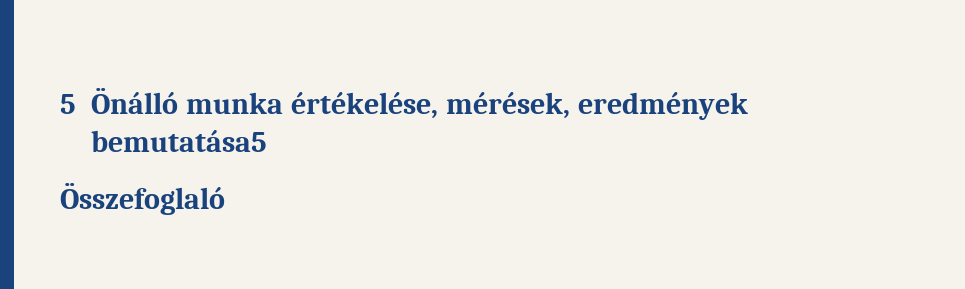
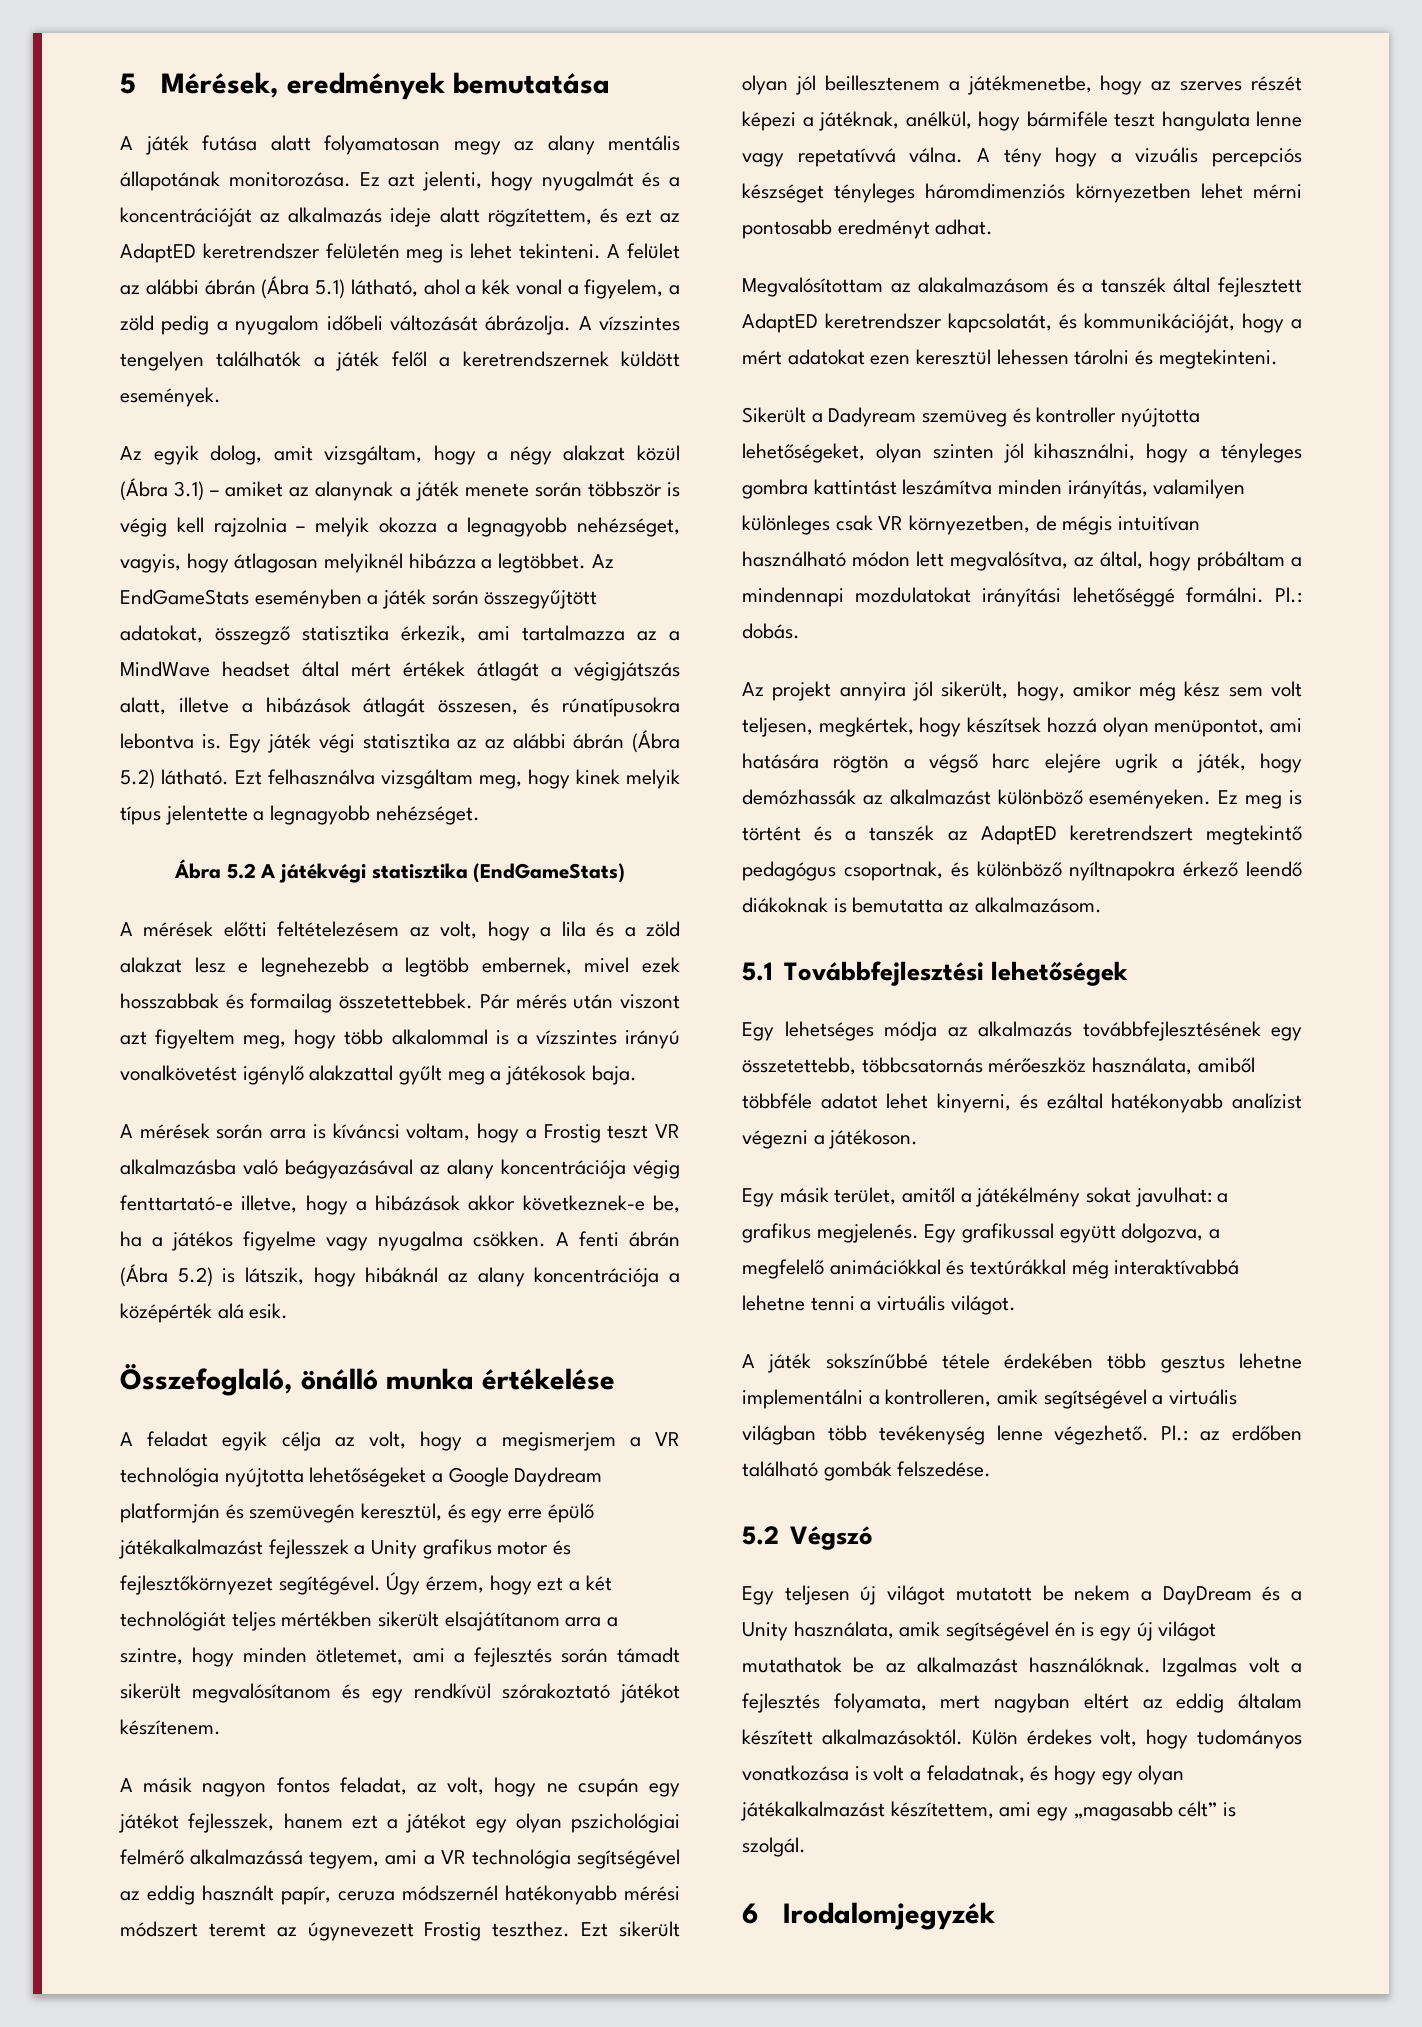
[91,88,749,120] [91,130,268,152] [60,183,225,215] Önálló munka értékelése, mérések, eredmények bemutatása5 // Összefoglaló -> [160,72,610,100] [120,135,680,155] [120,171,680,191] [120,207,680,227] [120,243,680,263] [120,276,680,299] [120,315,680,335] [120,351,680,371] [120,387,221,407] [120,445,680,465] [120,478,680,501] [120,517,680,537] [120,553,614,573] [120,589,598,609] [120,625,680,645] [120,661,680,681] [120,697,680,717] [120,730,680,753] [120,769,680,789] [120,805,480,825] [173,859,626,883] [120,921,680,941] [120,957,680,977] [120,993,680,1013] [120,1029,680,1049] [120,1065,637,1085] [120,1123,681,1143] [120,1159,680,1179] [120,1195,680,1215] [120,1231,680,1251] [120,1264,680,1287] [120,1303,289,1323] [120,1364,615,1396] [120,1431,680,1451] [120,1467,603,1487] [120,1503,594,1523] [118,1539,572,1559] [120,1572,612,1595] [120,1611,619,1631] [120,1647,680,1667] [120,1683,680,1703] [120,1719,221,1735] [120,1777,680,1797] [118,1813,680,1833] [120,1849,680,1869] [120,1885,680,1905] [120,1921,680,1941] [742,75,1302,95] [742,111,1302,131] [742,147,1302,167] [742,183,1302,203] [742,219,994,239] [742,277,1302,297] [742,313,1302,333] [742,349,1278,369] [742,407,1201,427] [742,443,1302,463] [742,479,1246,499] [742,515,1201,535] [742,551,1302,571] [742,587,1302,607] [742,623,800,639] [742,681,1302,701] [742,717,1302,737] [742,753,1302,773] [742,789,1302,809] [742,825,1302,845] [742,861,1302,881] [742,897,1102,913] [742,961,1128,986] [742,1021,1302,1041] [742,1057,1255,1075] [742,1093,1302,1113] [742,1129,919,1149] [742,1187,1229,1207] [742,1223,1221,1243] [742,1259,1240,1279] [742,1295,1016,1315] [742,1353,1302,1373] [742,1389,1238,1409] [742,1425,1302,1445] [742,1461,992,1481] [742,1526,873,1550] [742,1585,1302,1605] [742,1621,1217,1641] [742,1657,1302,1677] [742,1693,1302,1713] [742,1729,1302,1749] [742,1765,1185,1785] [740,1801,1237,1821] [742,1837,806,1857] [742,1902,996,1930] Mérések, eredmények bemutatása // A játék futása alatt folyamatosan megy az alany mentális állapotának monitorozása. Ez azt jelenti, hogy nyugalmát és a koncentrációját az alkalmazás ideje alatt rögzítettem, és ezt az AdaptED keretrendszer felületén meg is lehet tekinteni. A felület az alábbi ábrán (Ábra 5.1) látható, ahol a kék vonal a figyelem, a zöld pedig a nyugalom időbeli változását ábrázolja. A vízszintes tengelyen találhatók a játék felől a keretrendszernek küldött események. // Az egyik dolog, amit vizsgáltam, hogy a négy alakzat közül (Ábra 3.1) – amiket az alanynak a játék menete során többször is végig kell rajzolnia – melyik okozza a legnagyobb nehézséget, vagyis, hogy átlagosan melyiknél hibázza a legtöbbet. Az EndGameStats eseményben a játék során összegyűjtött adatokat, összegző statisztika érkezik, ami tartalmazza az a MindWave headset által mért értékek átlagát a végigjátszás alatt, illetve a hibázások átlagát összesen, és rúnatípusokra lebontva is. Egy játék végi statisztika az az alábbi ábrán (Ábra 5.2) látható. Ezt felhasználva vizsgáltam meg, hogy kinek melyik típus jelentette a legnagyobb nehézséget. // Ábra 5.2 A játékvégi statisztika (EndGameStats) // A mérések előtti feltételezésem az volt, hogy a lila és a zöld alakzat lesz e legnehezebb a legtöbb embernek, mivel ezek hosszabbak és formailag összetettebbek. Pár mérés után viszont azt figyeltem meg, hogy több alkalommal is a vízszintes irányú vonalkövetést igénylő alakzattal gyűlt meg a játékosok baja. // A mérések során arra is kíváncsi voltam, hogy a Frostig teszt VR alkalmazásba való beágyazásával az alany koncentrációja végig fenttartató-e illetve, hogy a hibázások akkor következnek-e be, ha a játékos figyelme vagy nyugalma csökken. A fenti ábrán (Ábra 5.2) is látszik, hogy hibáknál az alany koncentrációja a középérték alá esik. // Összefoglaló, önálló munka értékelése // A feladat egyik célja az volt, hogy a megismerjem a VR technológia nyújtotta lehetőségeket a Google Daydream platformján és szemüvegén keresztül, és egy erre épülő játékalkalmazást fejlesszek a Unity grafikus motor és fejlesztőkörnyezet segítégével. Úgy érzem, hogy ezt a két technológiát teljes mértékben sikerült elsajátítanom arra a szintre, hogy minden ötletemet, ami a fejlesztés során támadt sikerült megvalósítanom és egy rendkívül szórakoztató játékot készítenem. // A másik nagyon fontos feladat, az volt, hogy ne csupán egy játékot fejlesszek, hanem ezt a játékot egy olyan pszichológiai felmérő alkalmazássá tegyem, ami a VR technológia segítségével az eddig használt papír, ceruza módszernél hatékonyabb mérési módszert teremt az úgynevezett Frostig teszthez. Ezt sikerült olyan jól beillesztenem a játékmenetbe, hogy az szerves részét képezi a játéknak, anélkül, hogy bármiféle teszt hangulata lenne vagy repetatívvá válna. A tény hogy a vizuális percepciós készséget tényleges háromdimenziós környezetben lehet mérni pontosabb eredményt adhat. // Megvalósítottam az alakalmazásom és a tanszék által fejlesztett AdaptED keretrendszer kapcsolatát, és kommunikációját, hogy a mért adatokat ezen keresztül lehessen tárolni és megtekinteni. // Sikerült a Dadyream szemüveg és kontroller nyújtotta lehetőségeket, olyan szinten jól kihasználni, hogy a tényleges gombra kattintást leszámítva minden irányítás, valamilyen különleges csak VR környezetben, de mégis intuitívan használható módon lett megvalósítva, az által, hogy próbáltam a mindennapi mozdulatokat irányítási lehetőséggé formálni. Pl.: dobás. // Az projekt annyira jól sikerült, hogy, amikor még kész sem volt teljesen, megkértek, hogy készítsek hozzá olyan menüpontot, ami hatására rögtön a végső harc elejére ugrik a játék, hogy demózhassák az alkalmazást különböző eseményeken. Ez meg is történt és a tanszék az AdaptED keretrendszert megtekintő pedagógus csoportnak, és különböző nyíltnapokra érkező leendő diákoknak is bemutatta az alkalmazásom. // 5.1 Továbbfejlesztési lehetőségek // Egy lehetséges módja az alkalmazás továbbfejlesztésének egy összetettebb, többcsatornás mérőeszköz használata, amiből többféle adatot lehet kinyerni, és ezáltal hatékonyabb analízist végezni a játékoson. // Egy másik terület, amitől a játékélmény sokat javulhat: a grafikus megjelenés. Egy grafikussal együtt dolgozva, a megfelelő animációkkal és textúrákkal még interaktívabbá lehetne tenni a virtuális világot. // A játék sokszínűbbé tétele érdekében több gesztus lehetne implementálni a kontrolleren, amik segítségével a virtuális világban több tevékenység lenne végezhető. Pl.: az erdőben található gombák felszedése. // 5.2 Végszó // Egy teljesen új világot mutatott be nekem a DayDream és a Unity használata, amik segítségével én is egy új világot mutathatok be az alkalmazást használóknak. Izgalmas volt a fejlesztés folyamata, mert nagyban eltért az eddig általam készített alkalmazásoktól. Külön érdekes volt, hogy tudományos vonatkozása is volt a feladatnak, és hogy egy olyan játékalkalmazást készítettem, ami egy „magasabb célt” is szolgál. // 6 Irodalomjegyzék

